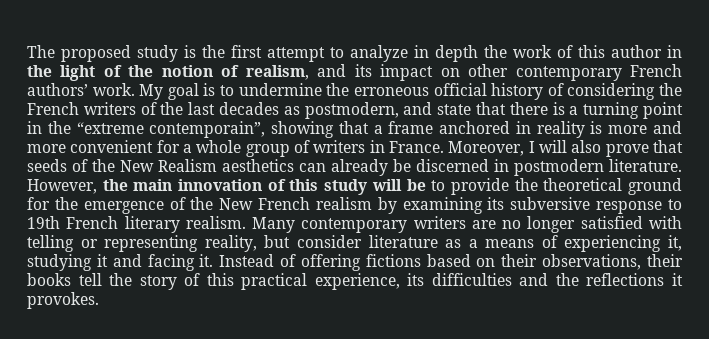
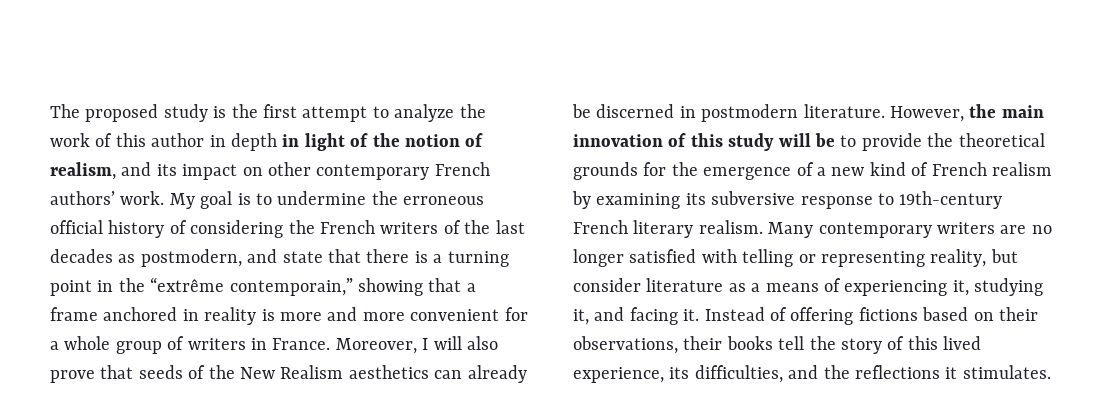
[414,45,478,62] in depth -> (455, 113) none
[27,65,52,77] the -> [231,133,300,151] depth in
[76,121,266,138] “extreme contemporain”, -> [150,277,353,296] “extrême contemporain,”
[628,178,682,195] ground -> [573,162,638,180] grounds
[190,197,254,210] the New -> [817,162,929,176] a new kind of
[27,216,60,229] 19th -> [899,191,1003,209] 19th-century
[96,254,108,267] it -> [573,309,589,325] it,
[241,273,308,290] practical -> [943,336,982,350] lived
[431,273,512,286] difficulties -> [694,365,783,383] difficulties,
[27,292,99,309] provokes. -> [962,365,1051,379] stimulates.

